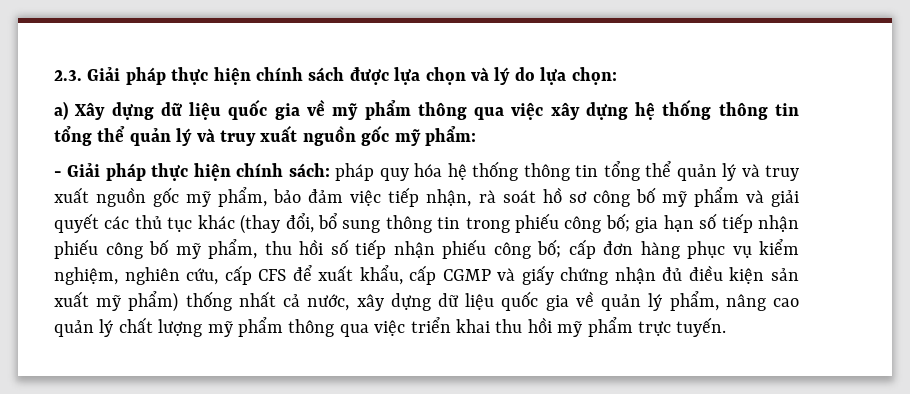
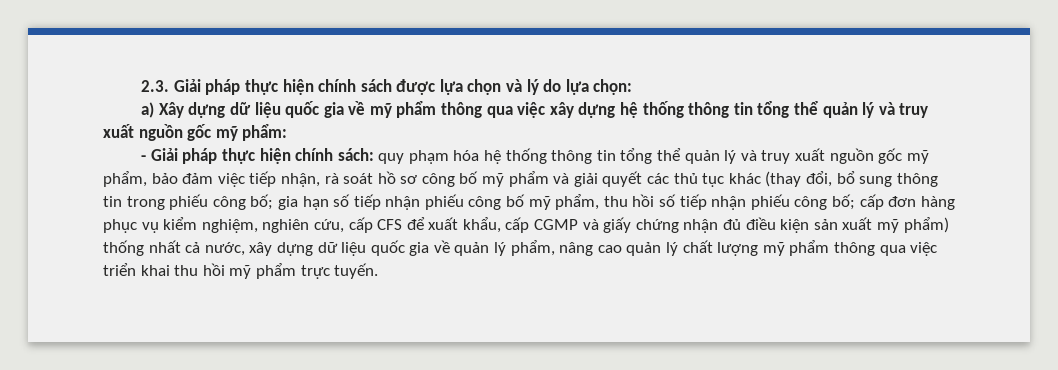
[335,163,409,181] pháp quy -> [378,150,449,164] quy phạm

